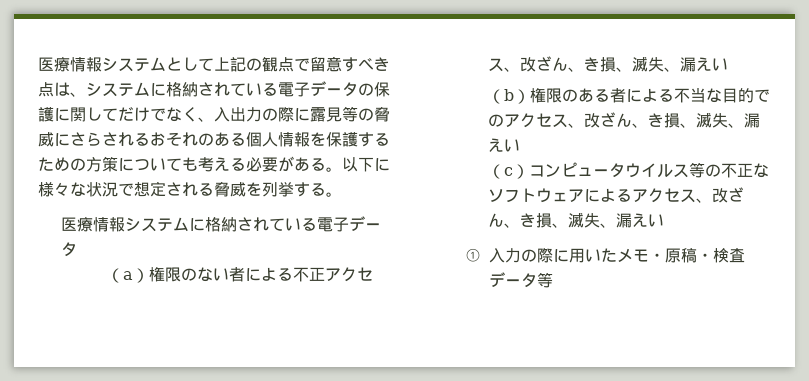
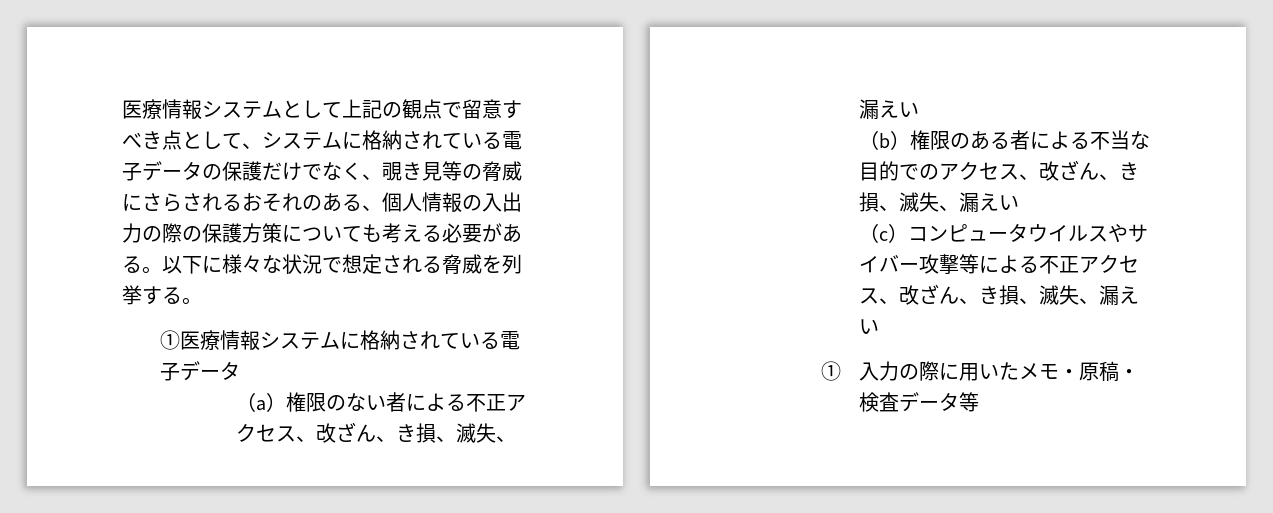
[54,82,70,96] は -> [182,131,242,149] として
[54,107,118,122] に関して -> (262, 171) none
[214,107,326,122] 入出力の際に露 -> [382,162,422,181] 覗き
(246, 139) none -> [362,205,382,211] 、
[310,132,390,147] [38,157,86,171] を保護するための -> [462,192,522,212] [122,223,242,243] の入出力の際の保護
(342, 194) none -> [160,330,181,350] ①
[688,162,769,178] [487,188,632,203] 等の不正なソフトウェアによる -> [1108,224,1149,243] [859,254,1080,274] やサイバー攻撃等による不正

